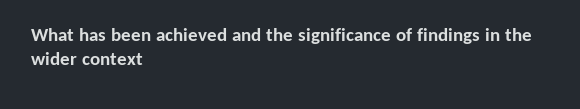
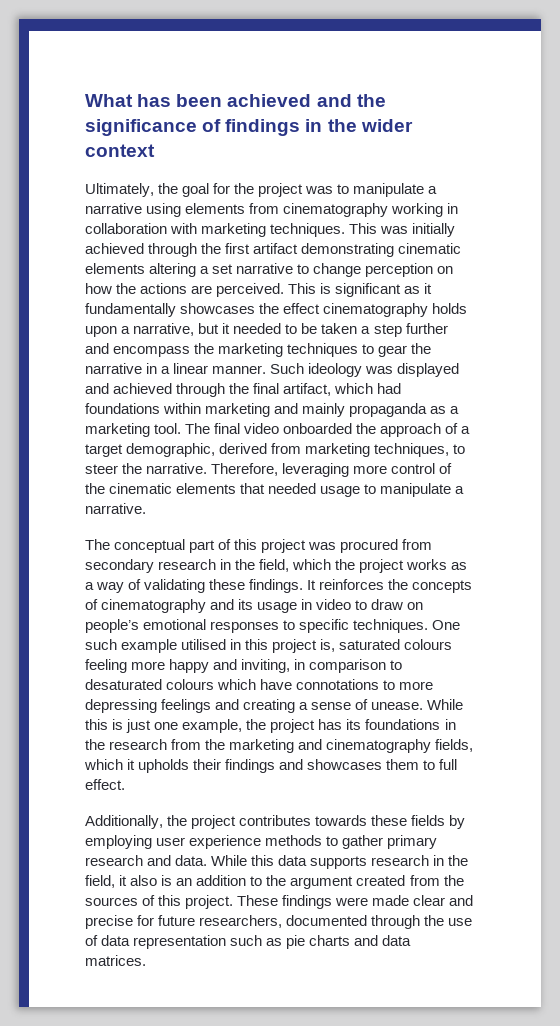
(143, 59) none -> [85,183,438,197] [85,203,459,217] [85,223,456,237] [85,243,462,257] [85,263,454,277] [85,283,433,297] [85,303,468,317] [85,323,448,337] [85,343,432,357] [85,363,460,377] [85,383,402,397] [85,403,460,417] [85,423,471,437] [85,443,466,457] [85,463,453,477] [85,483,465,497] [85,503,146,514] [85,539,433,553] [85,559,468,573] [85,579,473,593] [85,599,424,613] [85,619,461,633] [85,639,453,653] [85,659,403,673] [85,679,434,690] [85,699,464,713] [85,719,456,733] [85,739,474,753] [84,759,458,773] [85,779,125,790] [85,815,466,829] [85,835,438,849] [85,855,469,869] [85,875,464,889] [85,895,474,909] [85,915,473,929] [85,935,412,949] [85,955,146,966] // Ultimately, the goal for the project was to manipulate a narrative using elements from cinematography working in collaboration with marketing techniques. This was initially achieved through the first artifact demonstrating cinematic elements altering a set narrative to change perception on how the actions are perceived. This is significant as it fundamentally showcases the effect cinematography holds upon a narrative, but it needed to be taken a step further and encompass the marketing techniques to gear the narrative in a linear manner. Such ideology was displayed and achieved through the final artifact, which had foundations within marketing and mainly propaganda as a marketing tool. The final video onboarded the approach of a target demographic, derived from marketing techniques, to steer the narrative. Therefore, leveraging more control of the cinematic elements that needed usage to manipulate a narrative. // The conceptual part of this project was procured from secondary research in the field, which the project works as a way of validating these findings. It reinforces the concepts of cinematography and its usage in video to draw on people’s emotional responses to specific techniques. One such example utilised in this project is, saturated colours feeling more happy and inviting, in comparison to desaturated colours which have connotations to more depressing feelings and creating a sense of unease. While this is just one example, the project has its foundations in the research from the marketing and cinematography fields, which it upholds their findings and showcases them to full effect. // Additionally, the project contributes towards these fields by employing user experience methods to gather primary research and data. While this data supports research in the field, it also is an addition to the argument created from the sources of this project. These findings were made clear and precise for future researchers, documented through the use of data representation such as pie charts and data matrices.

